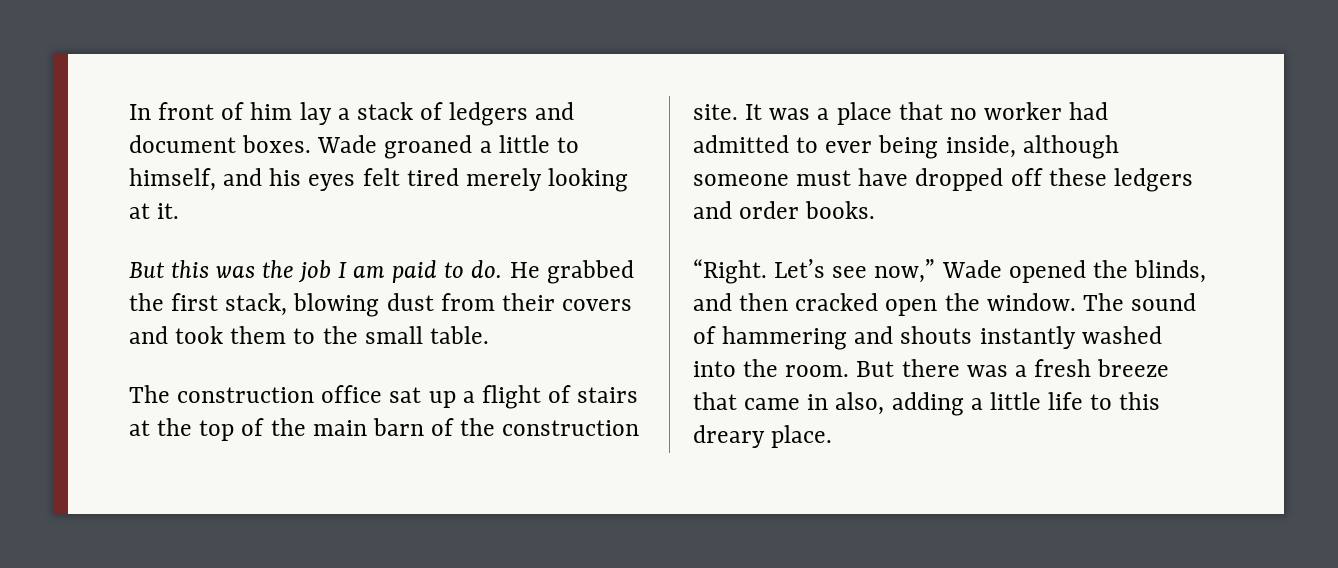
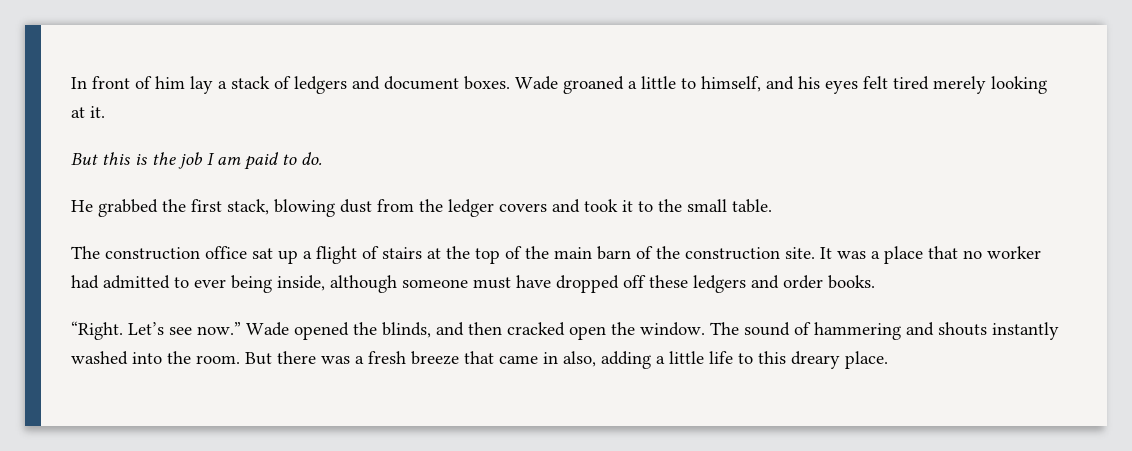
[216,265,256,278] was -> [135,154,147,165] is
(503, 269) none -> (322, 158) //
[501,293,555,311] their -> [419,199,494,217] the ledger
[230,326,287,344] them -> [622,200,633,212] it
[874,259,936,283] now,” -> [197,322,241,335] now.”

